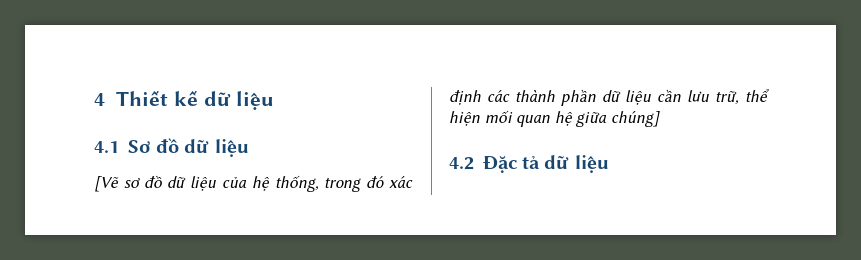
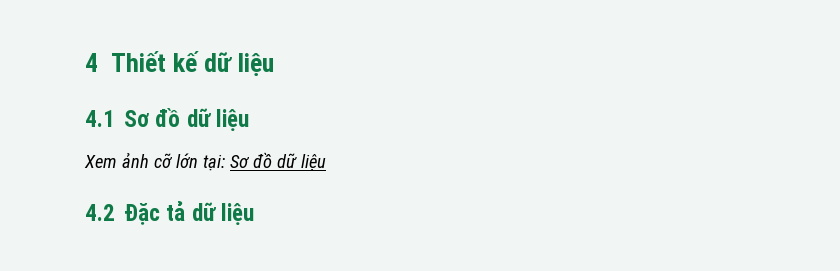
[94,175,414,192] [449,89,769,106] [449,110,660,127] [Vẽ sơ đồ dữ liệu của hệ thống, trong đó xác định các thành phần dữ liệu cần lưu trữ, thể hiện mối quan hệ giữa chúng] -> [84,152,326,171] Xem ảnh cỡ lớn tại: Sơ đồ dữ liệu

